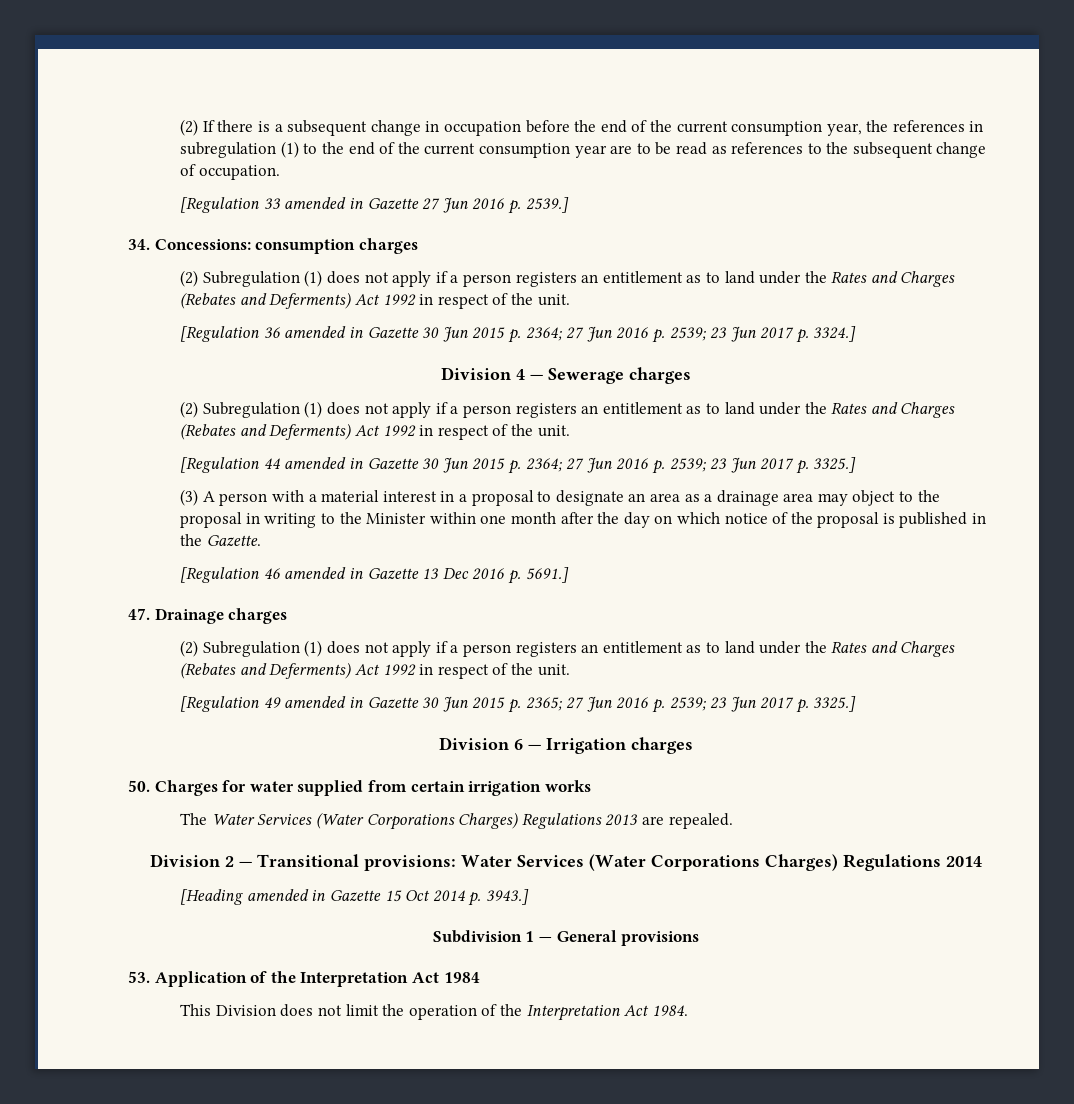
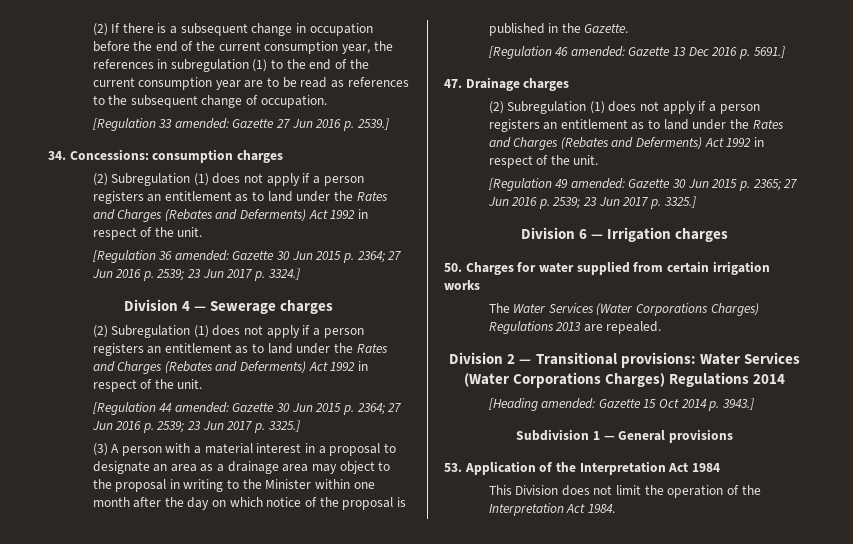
[284,197,364,209] amended in -> [174,118,229,129] amended:
[284,326,364,338] amended in -> [174,250,229,261] amended:
[284,457,364,469] amended in -> [174,402,229,413] amended:
[284,567,364,579] amended in -> [570,46,625,57] amended:
[284,696,364,708] amended in -> [570,178,625,189] amended:
[246,889,326,901] amended in -> [541,398,596,409] amended:

